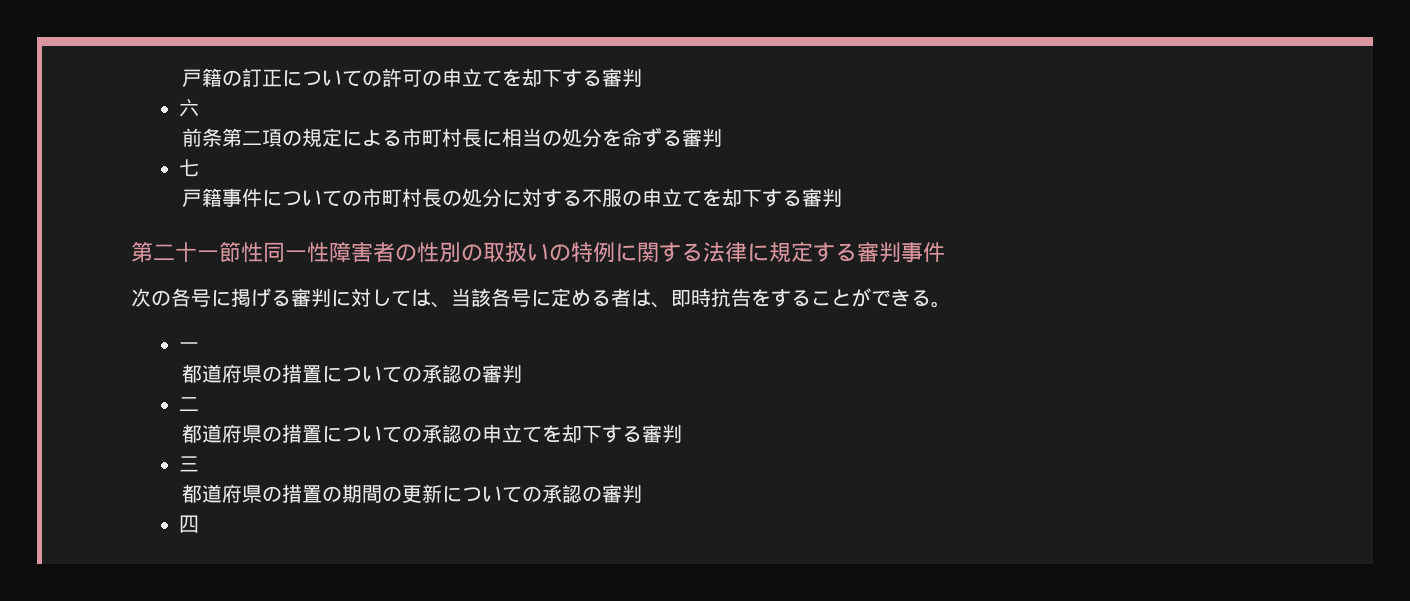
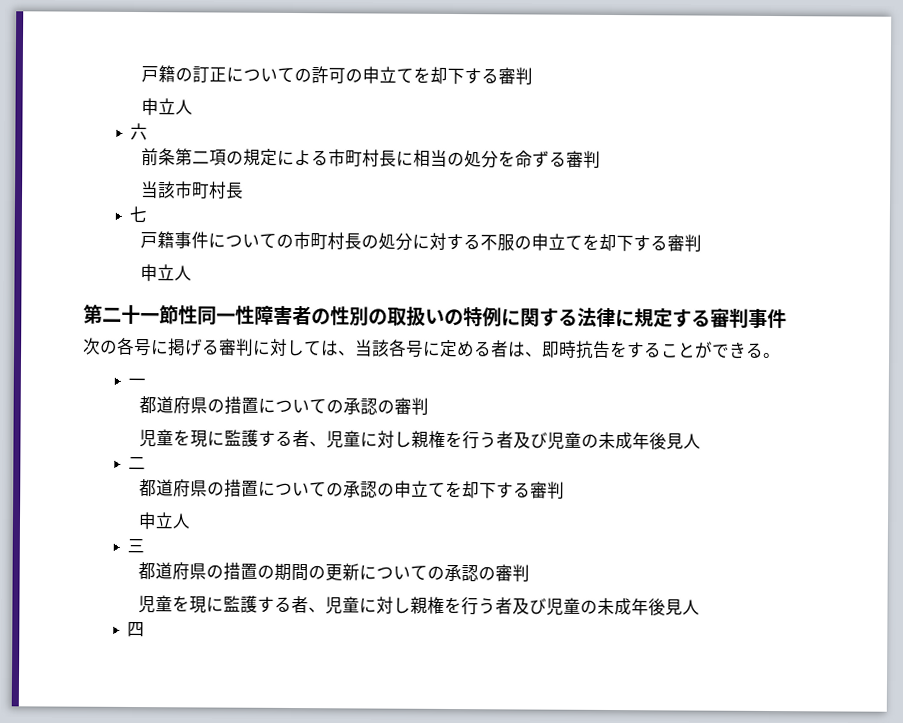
(643, 77) none -> [140,98,193,116] // 申立人
(723, 137) none -> [140,181,244,199] // 当該市町村長
(843, 197) none -> [139,264,192,282] // 申立人
(523, 373) none -> [138,429,701,450] // 児童を現に監護する者、児童に対し親権を行う者及び児童の未成年後見人
(683, 433) none -> [137,512,191,530] // 申立人
(643, 493) none -> [137,595,700,616] // 児童を現に監護する者、児童に対し親権を行う者及び児童の未成年後見人

